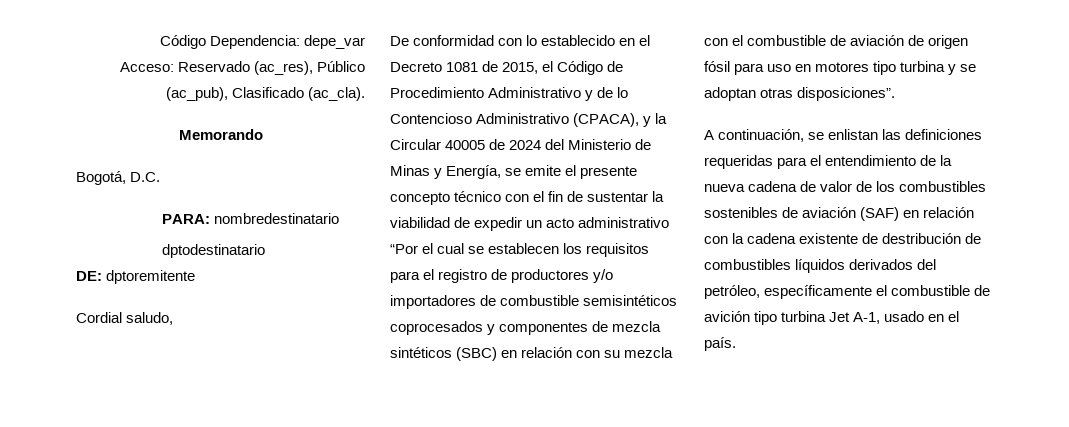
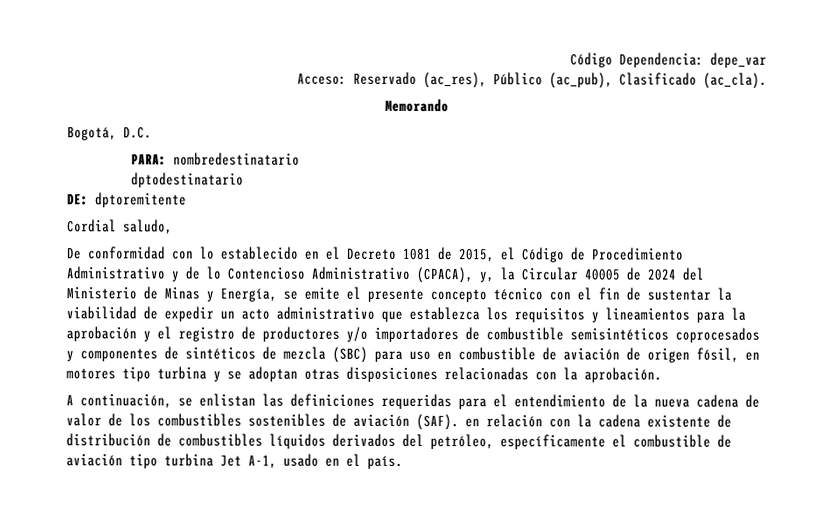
[643,116,652,127] y -> [479,271,494,283] y,
[390,243,650,257] [390,271,420,283] “Por el cual se establecen los requisitos para -> [381,306,746,323] [66,326,151,342] que establezca los requisitos y lineamientos para la aprobación y
[612,321,662,332] [390,347,674,361] [704,35,744,46] mezcla sintéticos (SBC) en relación con su mezcla con el -> [185,346,452,363] sintéticos de mezcla (SBC) para uso en
[704,61,792,75] fósil para uso -> [696,347,739,363] fósil,
[797,87,896,101] disposiciones”. -> [346,366,662,383] disposiciones relacionadas con la aprobación.
[860,207,900,221] (SAF) -> [416,414,459,431] (SAF).
[882,233,962,244] destribución -> [66,433,151,447] distribución
[704,311,750,322] avición -> [66,453,123,467] aviación

